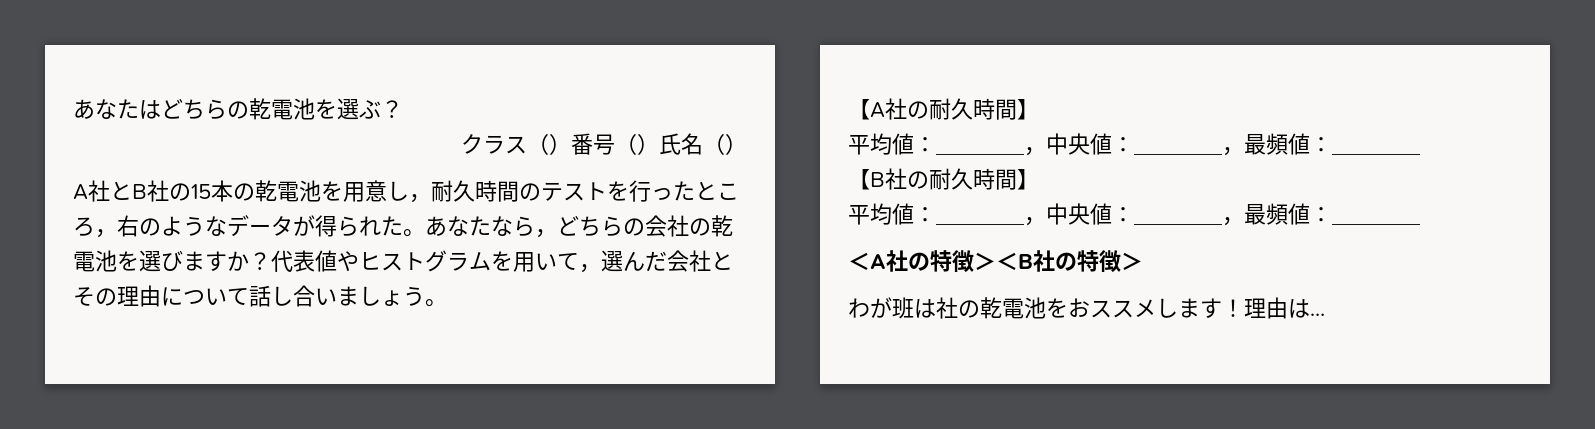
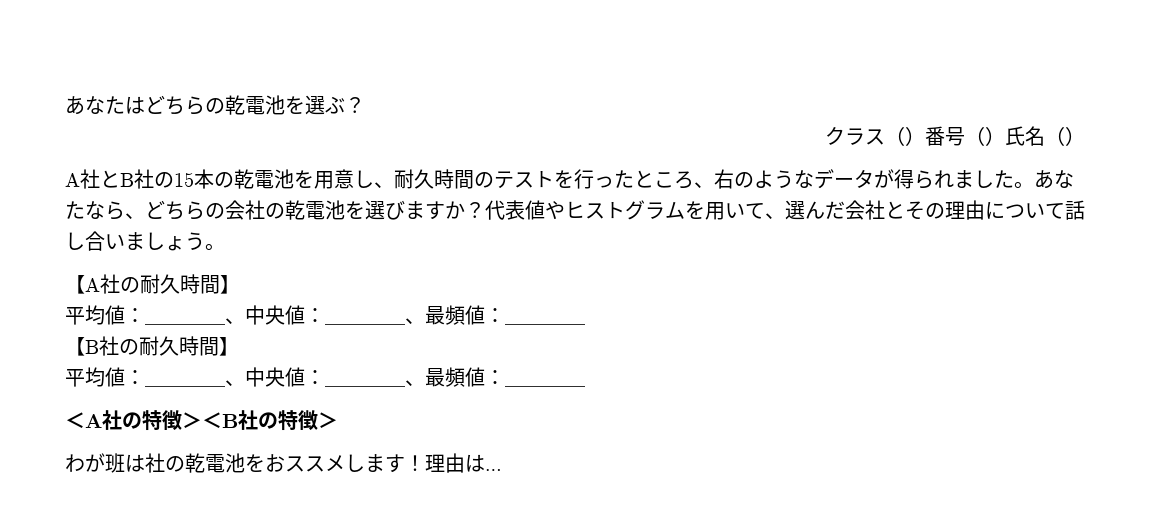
[409,194,431,203] ， -> [374,182,394,188] 、
[95,229,117,238] ， -> [694,182,714,188] 、
(381, 226) none -> [954,170,994,188] まし
[535,229,557,238] ， -> [125,213,145,219] 、
[579,264,601,273] ， -> [765,213,785,219] 、
[1024,133,1134,156] [1134,147,1244,156] ，中央値：＿＿＿＿， -> [225,305,325,325] [325,318,425,325] 、中央値：＿＿＿＿、
[1024,203,1134,226] [1134,217,1244,226] ，中央値：＿＿＿＿， -> [225,367,325,387] [325,380,425,387] 、中央値：＿＿＿＿、

